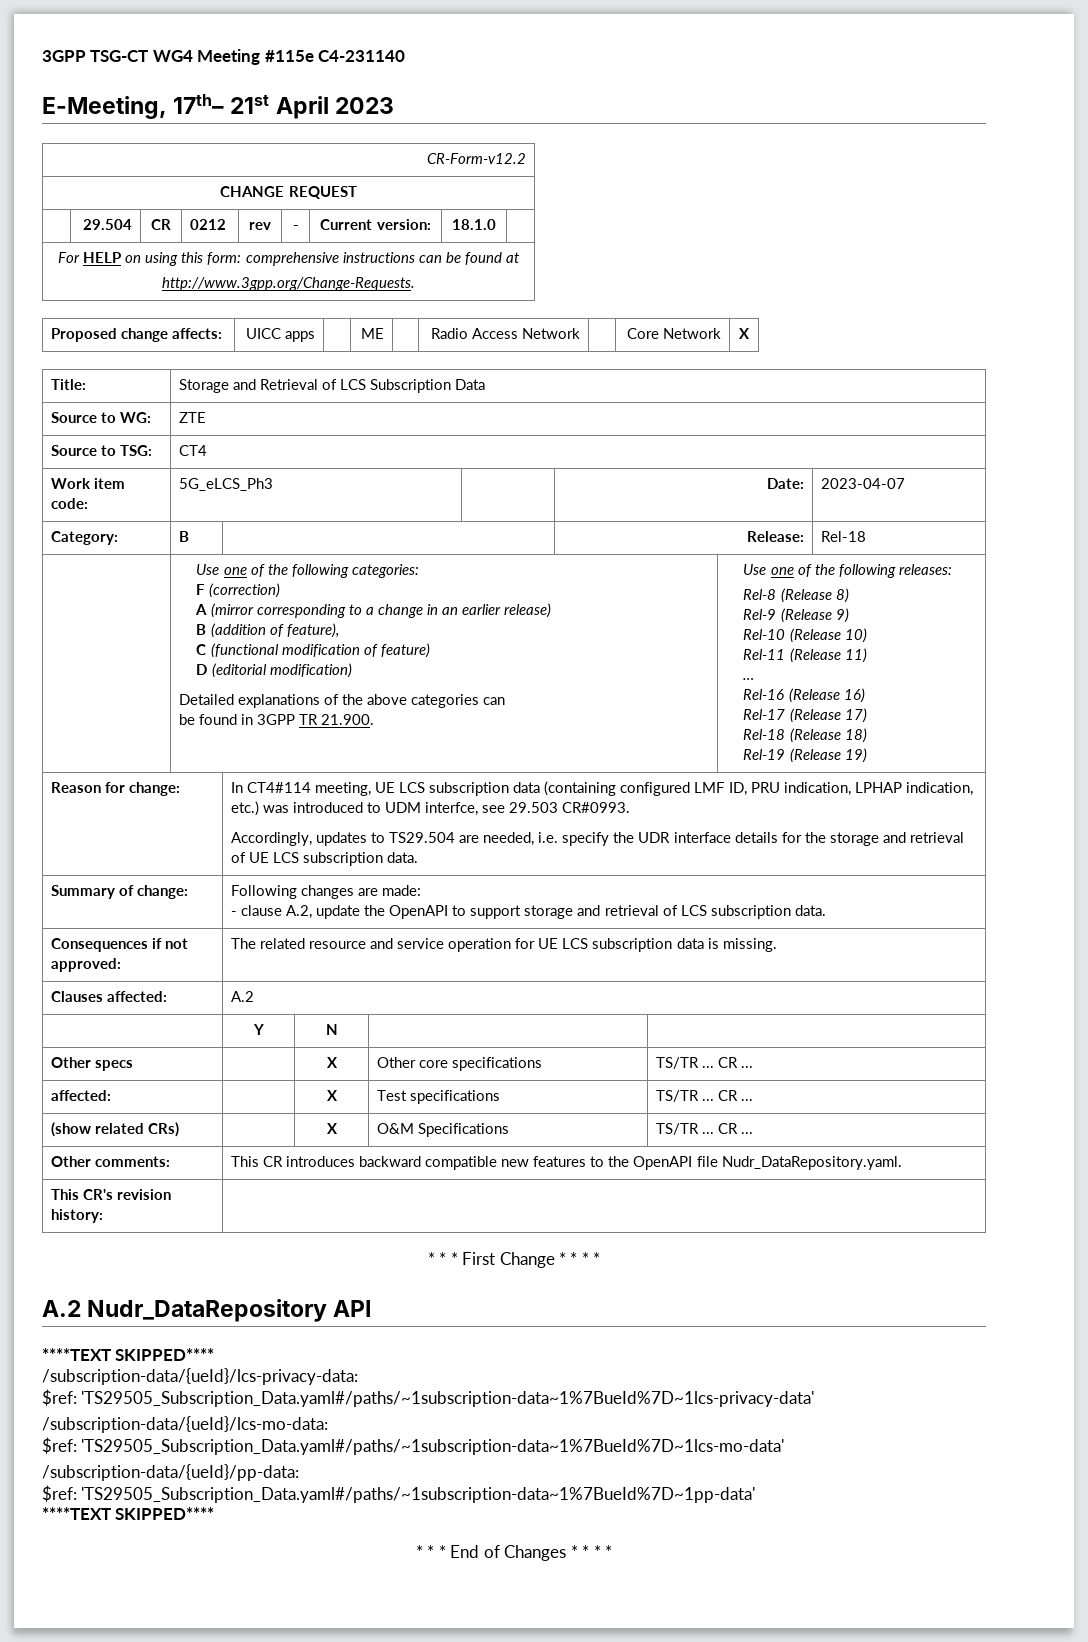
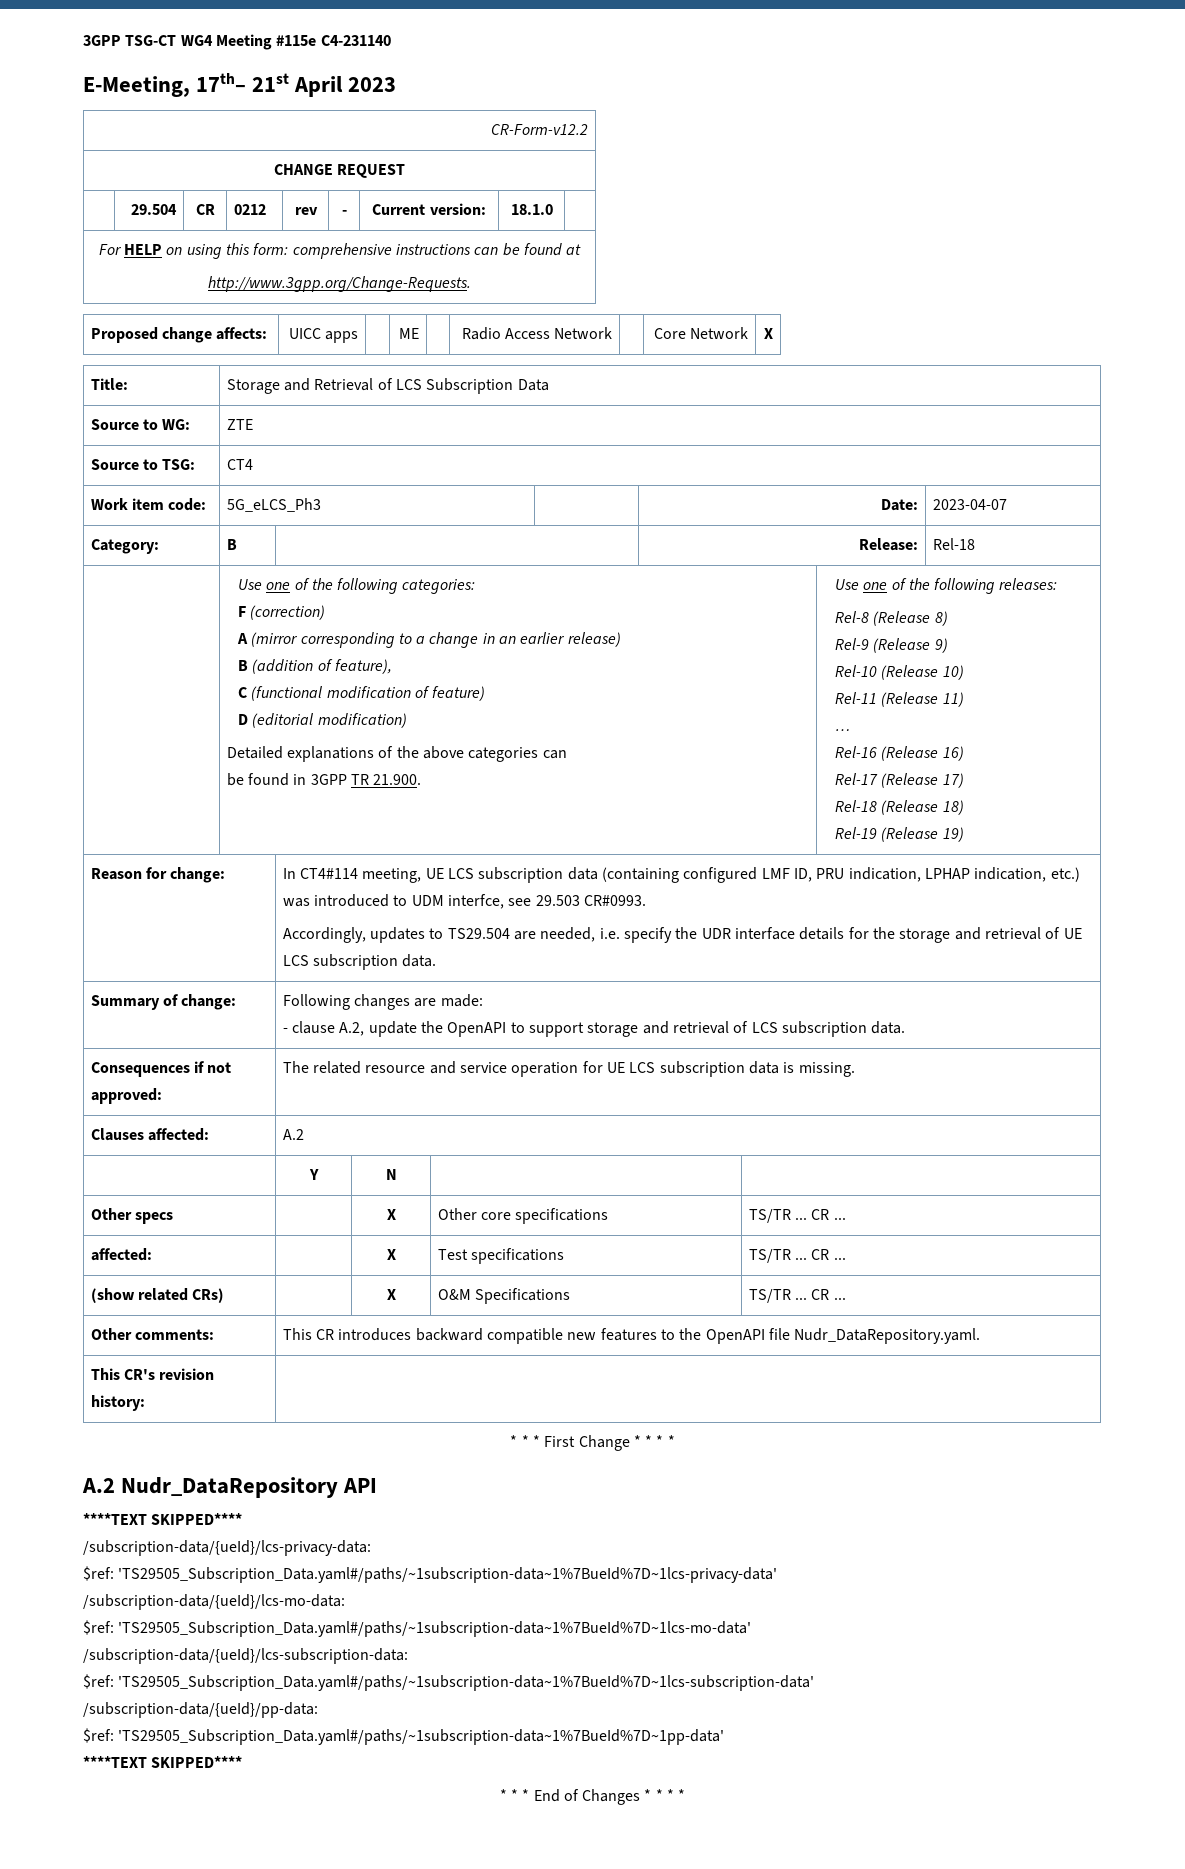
(785, 1447) none -> [83,1648,408,1664] [83,1674,815,1691] // /subscription-data/{ueId}/lcs-subscription-data: // $ref: 'TS29505_Subscription_Data.yaml#/paths/~1subscription-data~1%7BueId%7D~1lcs-subscription-data'

